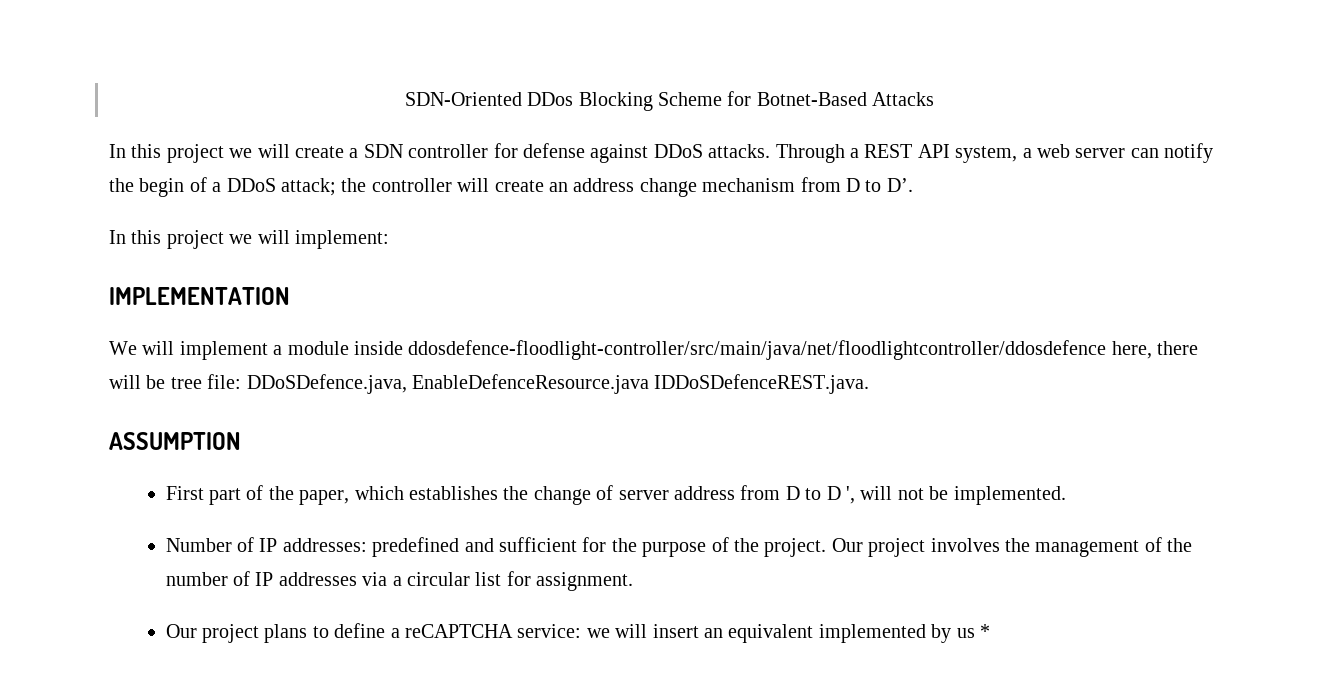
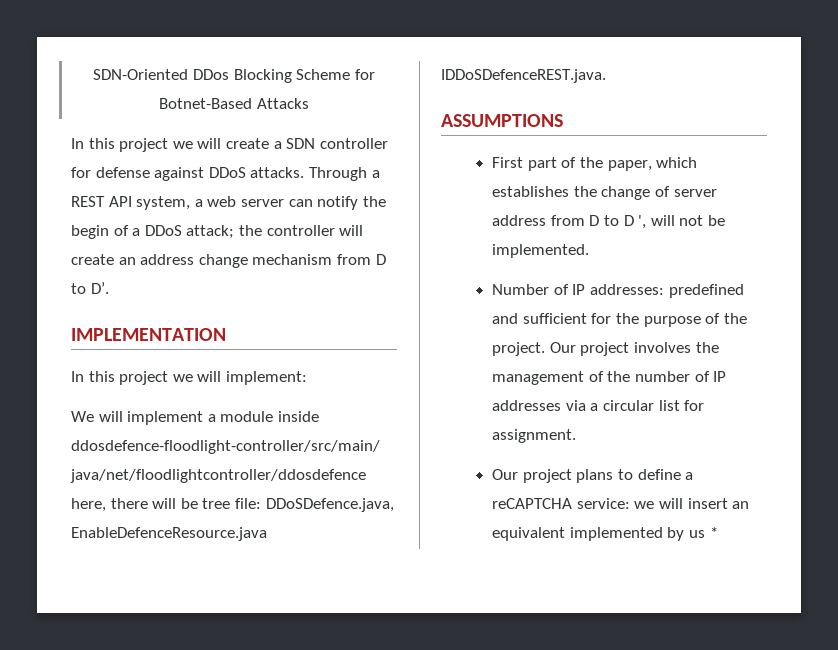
(913, 185) none -> [71,328,226,341] // IMPLEMENTATION
[109,287,290,305] // IMPLEMENTATION -> (307, 378) none
[109,432,241,450] ASSUMPTION -> [441,114,563,127] ASSUMPTIONS

